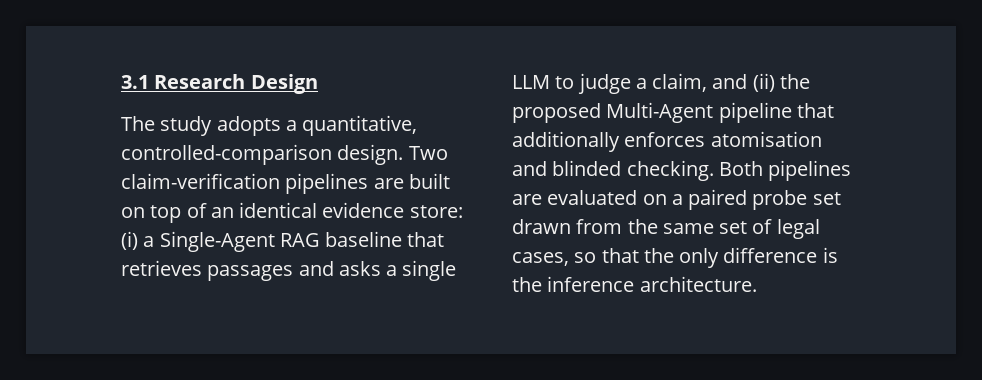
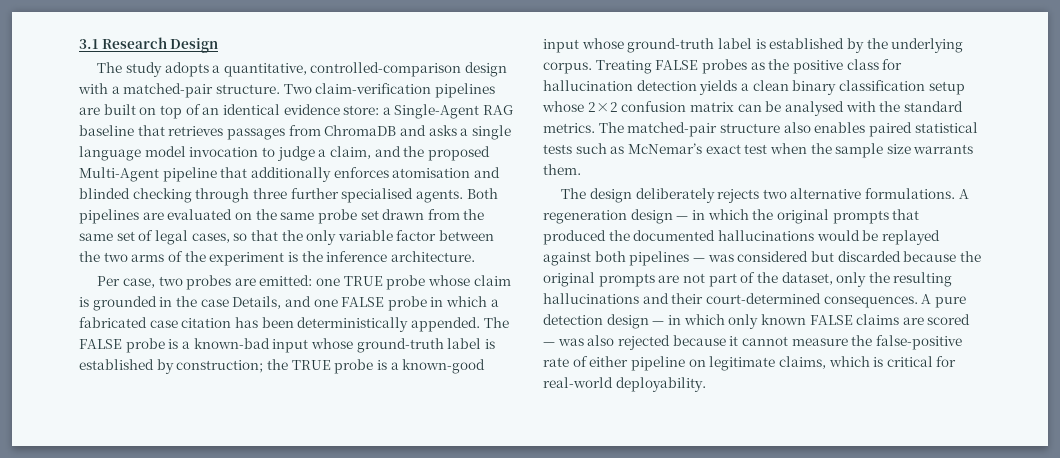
[337,144,404,165] design. -> [465,62,508,77] [78,83,280,98] design with a matched-pair structure.
[121,231,138,250] (i) -> (380, 110) none
(294, 273) none -> [288,125,397,136] from ChromaDB
[512,75,550,89] LLM -> [79,146,259,161] language model invocation
[752,73,775,92] (ii) -> (401, 151) none
[626,160,714,181] checking. -> [132,188,463,203] checking through three further specialised agents.
[671,189,748,210] a paired -> [255,209,315,220] the same
[723,247,838,263] [512,276,757,292] difference is the inference architecture. -> [337,230,495,241] [79,251,475,266] [97,275,511,290] [79,296,499,311] [79,317,509,332] [79,338,495,353] [79,359,486,374] [543,38,964,53] [543,59,903,74] [543,80,965,95] [542,101,963,116] [543,122,978,137] [543,143,974,158] [543,164,581,175] [561,188,969,203] [543,209,920,224] [543,230,940,245] [543,251,981,266] [543,272,953,287] [543,293,966,308] [543,314,971,329] [543,335,962,350] [543,356,957,371] [543,377,706,392] variable factor between the two arms of the experiment is the inference architecture. // Per case, two probes are emitted: one TRUE probe whose claim is grounded in the case Details, and one FALSE probe in which a fabricated case citation has been deterministically appended. The FALSE probe is a known-bad input whose ground-truth label is established by construction; the TRUE probe is a known-good input whose ground-truth label is established by the underlying corpus. Treating FALSE probes as the positive class for hallucination detection yields a clean binary classification setup whose 2×2 confusion matrix can be analysed with the standard metrics. The matched-pair structure also enables paired statistical tests such as McNemar’s exact test when the sample size warrants them. // The design deliberately rejects two alternative formulations. A regeneration design — in which the original prompts that produced the documented hallucinations would be replayed against both pipelines — was considered but discarded because the original prompts are not part of the dataset, only the resulting hallucinations and their court-determined consequences. A pure detection design — in which only known FALSE claims are scored — was also rejected because it cannot measure the false-positive rate of either pipeline on legitimate claims, which is critical for real-world deployability.

